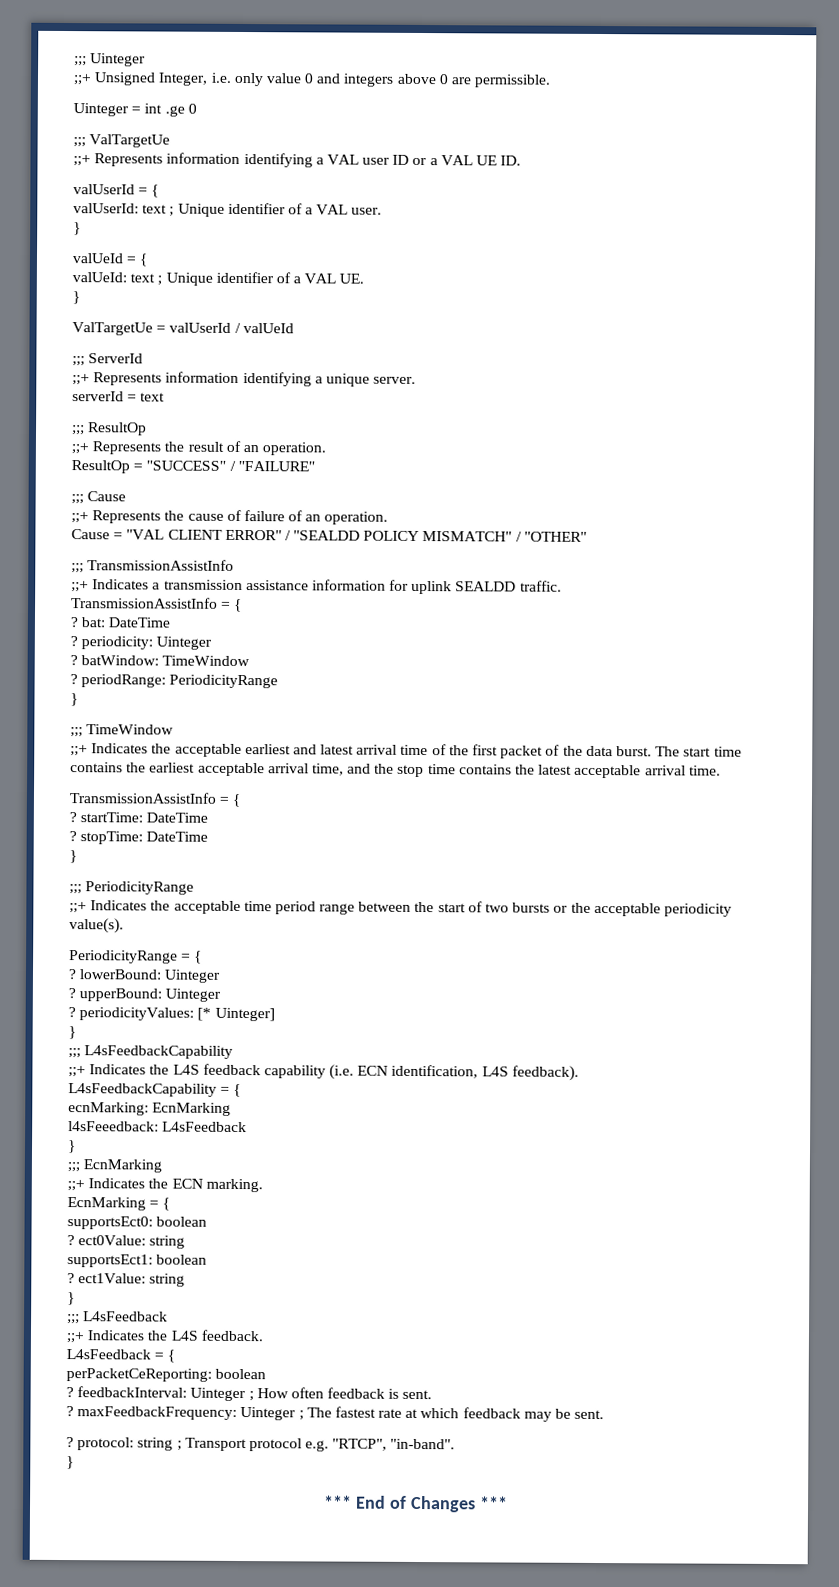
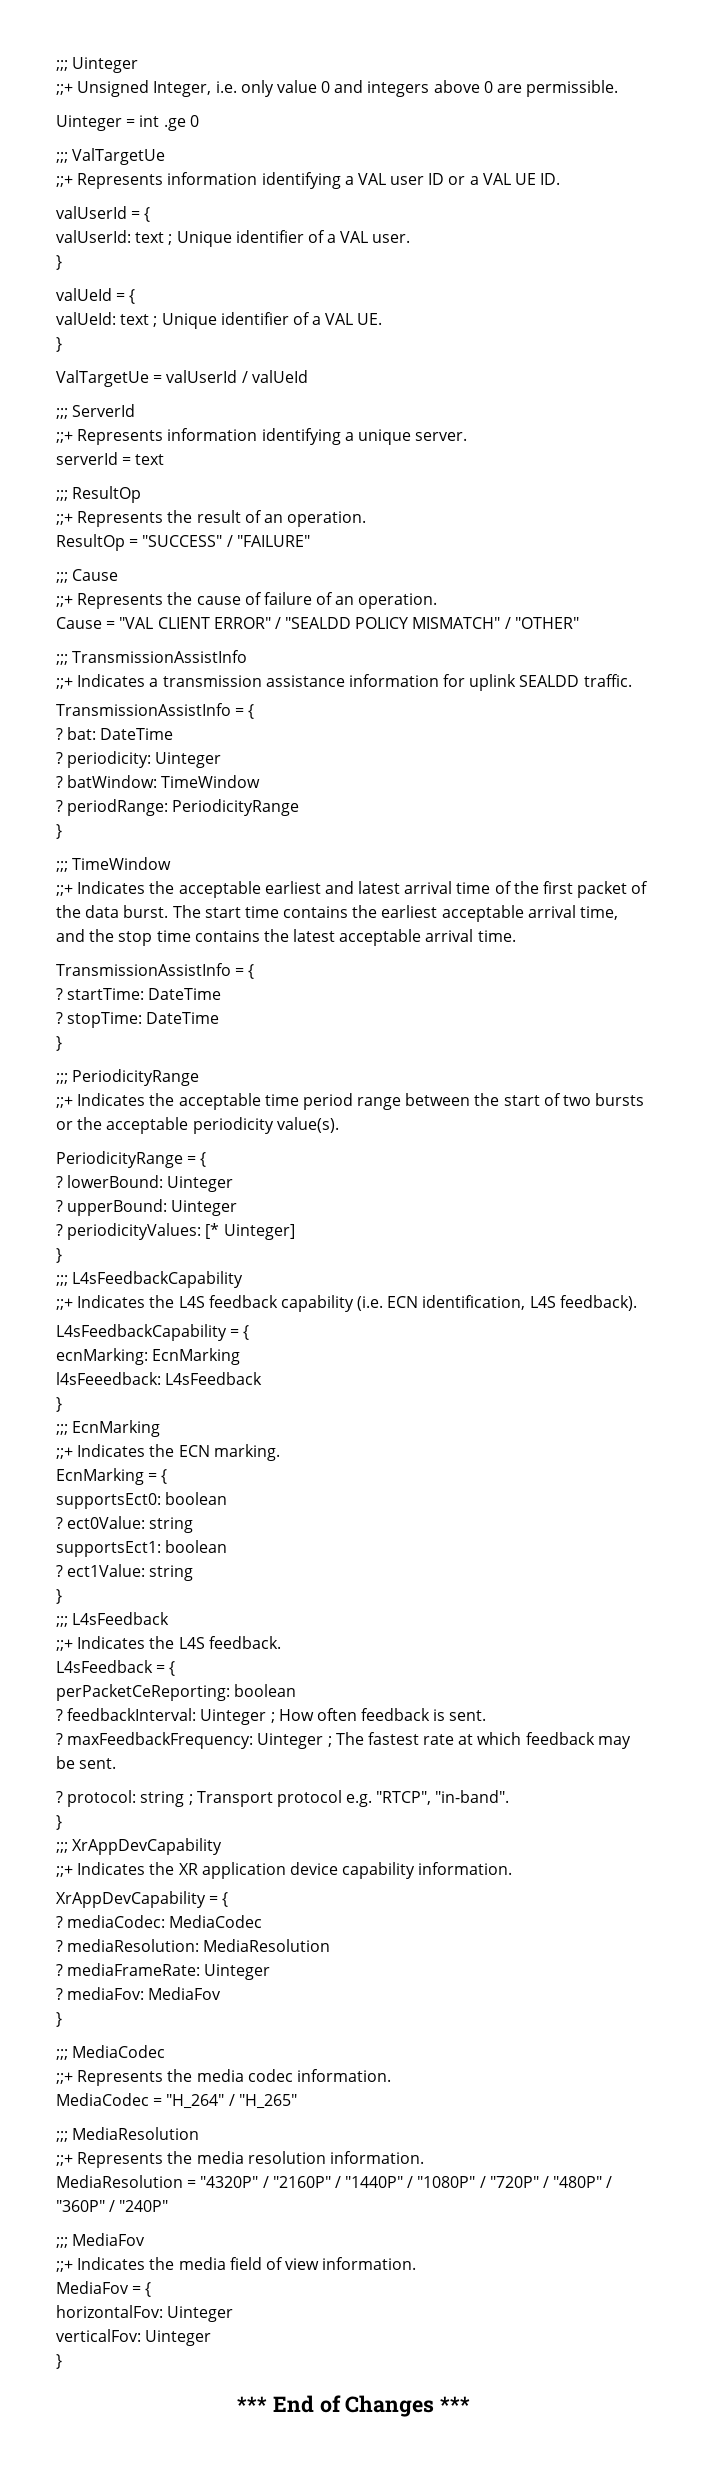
(74, 1463) none -> [56,1838,223,1855] [56,1862,513,1879] [56,1891,229,1908] [56,1915,263,1928] [56,1939,331,1952] [56,1963,271,1980] [56,1987,222,2000] [56,2012,62,2027] [56,2045,166,2060] [56,2069,391,2086] [56,2093,297,2109] [56,2127,200,2142] [56,2151,424,2168] [56,2175,613,2188] [56,2200,169,2212] [56,2233,146,2248] [56,2257,417,2272] [56,2281,152,2297] [56,2305,234,2322] [56,2329,212,2346] [56,2354,62,2369] // ;;; XrAppDevCapability // ;;+ Indicates the XR application device capability information. // XrAppDevCapability = { // ? mediaCodec: MediaCodec // ? mediaResolution: MediaResolution // ? mediaFrameRate: Uinteger // ? mediaFov: MediaFov // } // ;;; MediaCodec // ;;+ Represents the media codec information. // MediaCodec = "H_264" / "H_265" // ;;; MediaResolution // ;;+ Represents the media resolution information. // MediaResolution = "4320P" / "2160P" / "1440P" / "1080P" / "720P" / "480P" / "360P" / "240P" // ;;; MediaFov // ;;+ Indicates the media field of view information. // MediaFov = { // horizontalFov: Uinteger // verticalFov: Uinteger // }

